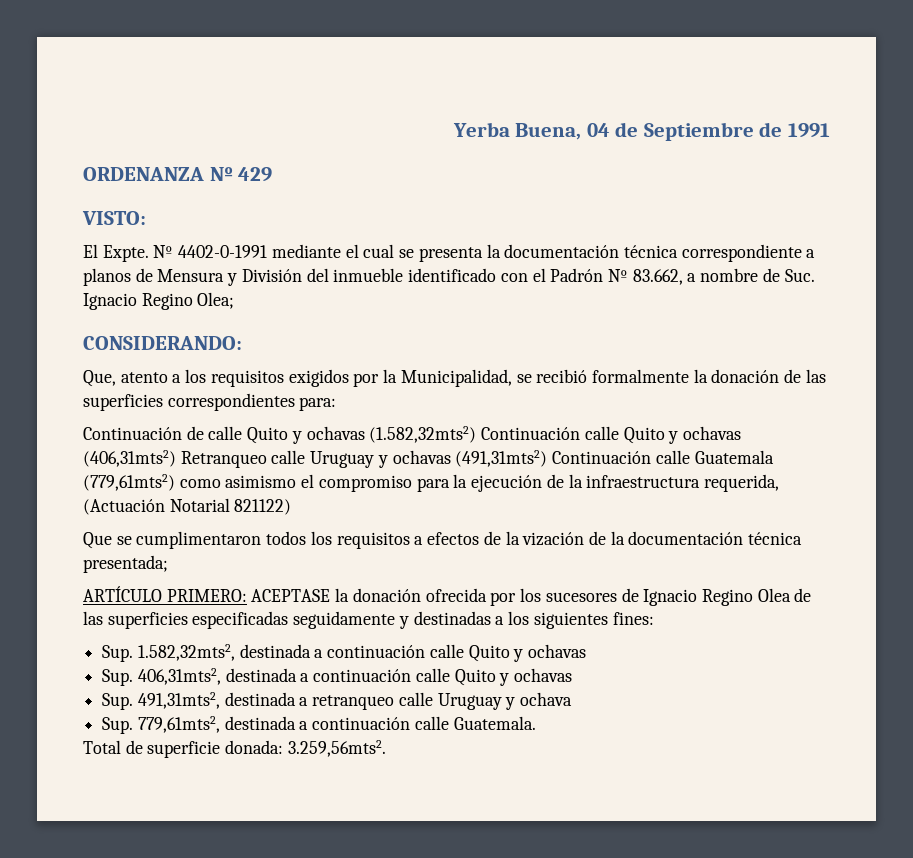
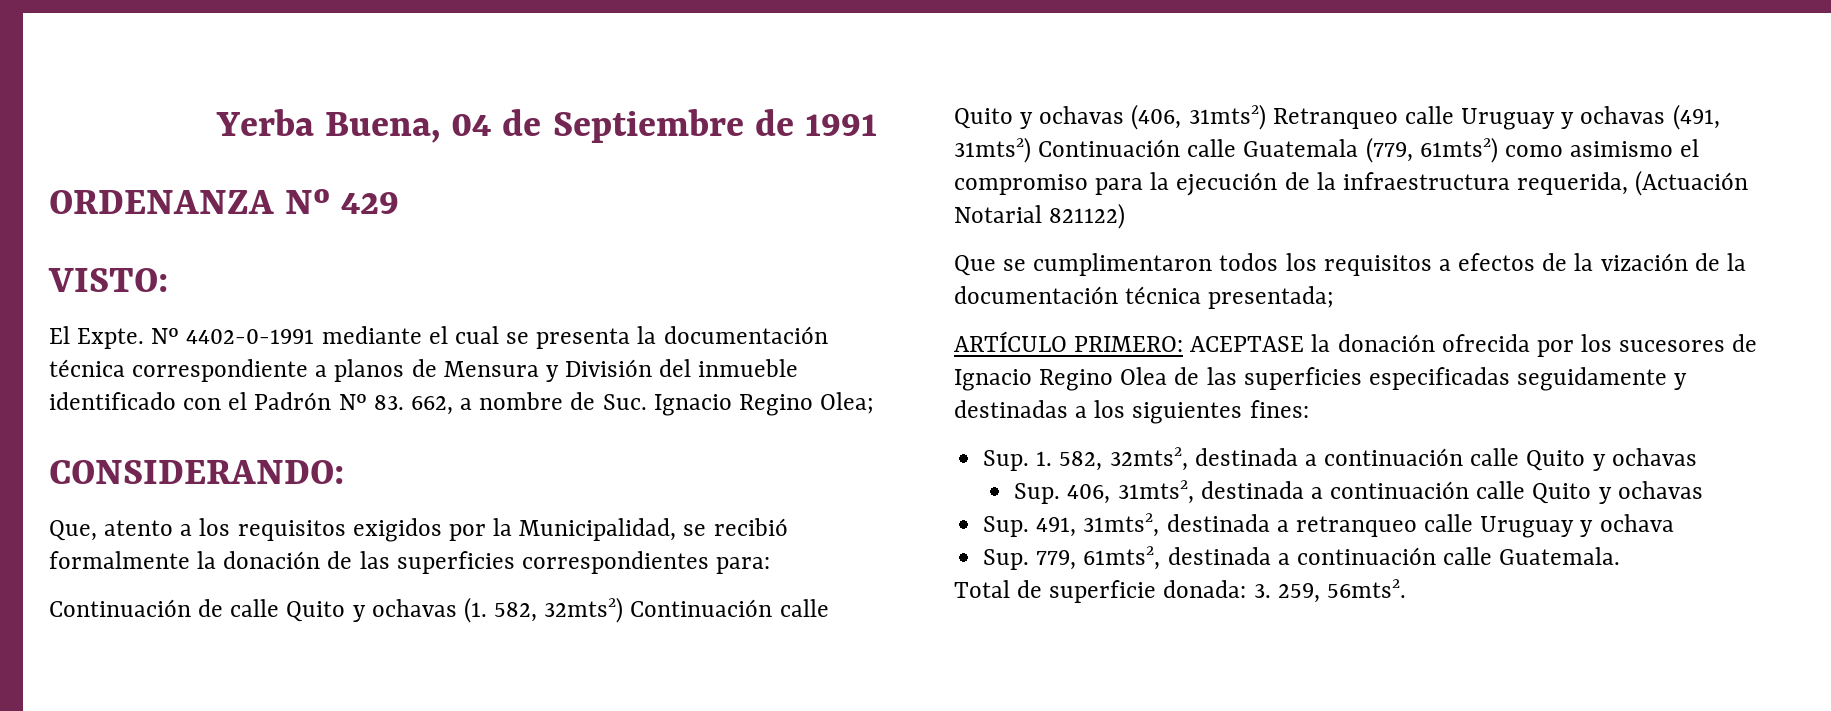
[632,269,683,285] 83.662, -> [373,395,453,415] 83. 662,
[369,426,477,443] (1.582,32mts2) -> [463,597,624,623] (1. 582, 32mts2)
[83,450,176,467] (406,31mts2) -> [1131,104,1266,130] (406, 31mts2)
[455,450,548,467] (491,31mts2) -> [1672,104,1720,130] [954,137,1031,163] (491, 31mts2)
[83,474,175,491] (779,61mts2) -> [1365,137,1498,163] (779, 61mts2)
[137,644,587,662] [102,668,573,686] [102,692,220,710] 1.582,32mts2, destinada a continuación calle Quito y ochavas // Sup. 406,31mts2, destinada a continuación calle Quito y ochavas // Sup. 491,31mts2, -> [1036,447,1697,471] [1014,480,1703,504] [983,513,1160,537] 1. 582, 32mts2, destinada a continuación calle Quito y ochavas // Sup. 406, 31mts2, destinada a continuación calle Quito y ochavas // Sup. 491, 31mts2,
[137,716,220,733] 779,61mts2, -> [1036,546,1161,570] 779, 61mts2,
[287,740,386,757] 3.259,56mts2. -> [1253,579,1406,603] 3. 259, 56mts2.

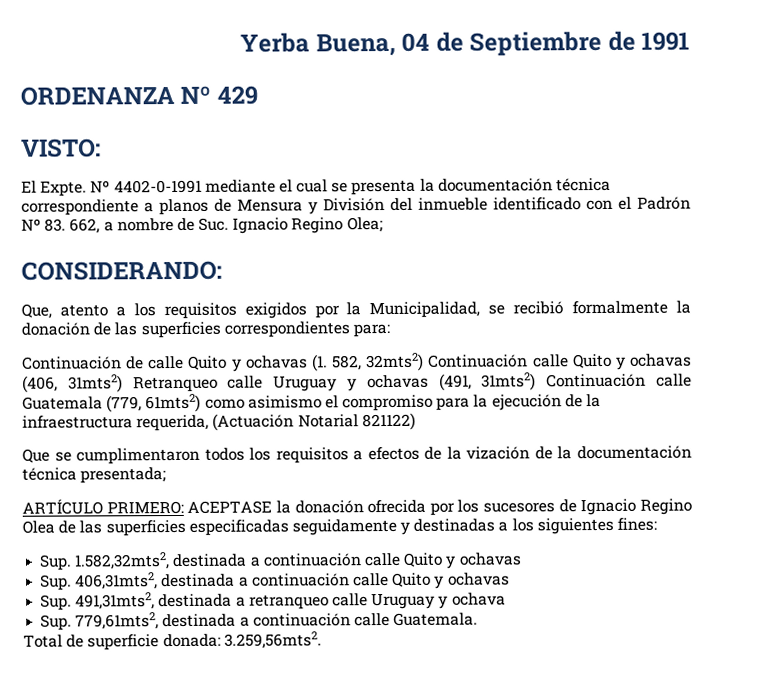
[1036,447,1697,471] [1014,480,1703,504] [983,513,1160,537] 1. 582, 32mts2, destinada a continuación calle Quito y ochavas // Sup. 406, 31mts2, destinada a continuación calle Quito y ochavas // Sup. 491, 31mts2, -> [74,552,522,570] [40,572,510,591] [40,592,156,611] 1.582,32mts2, destinada a continuación calle Quito y ochavas // Sup. 406,31mts2, destinada a continuación calle Quito y ochavas // Sup. 491,31mts2,
[1036,546,1161,570] 779, 61mts2, -> [75,612,160,630] 779,61mts2,
[1253,579,1406,603] 3. 259, 56mts2. -> [223,631,322,649] 3.259,56mts2.

